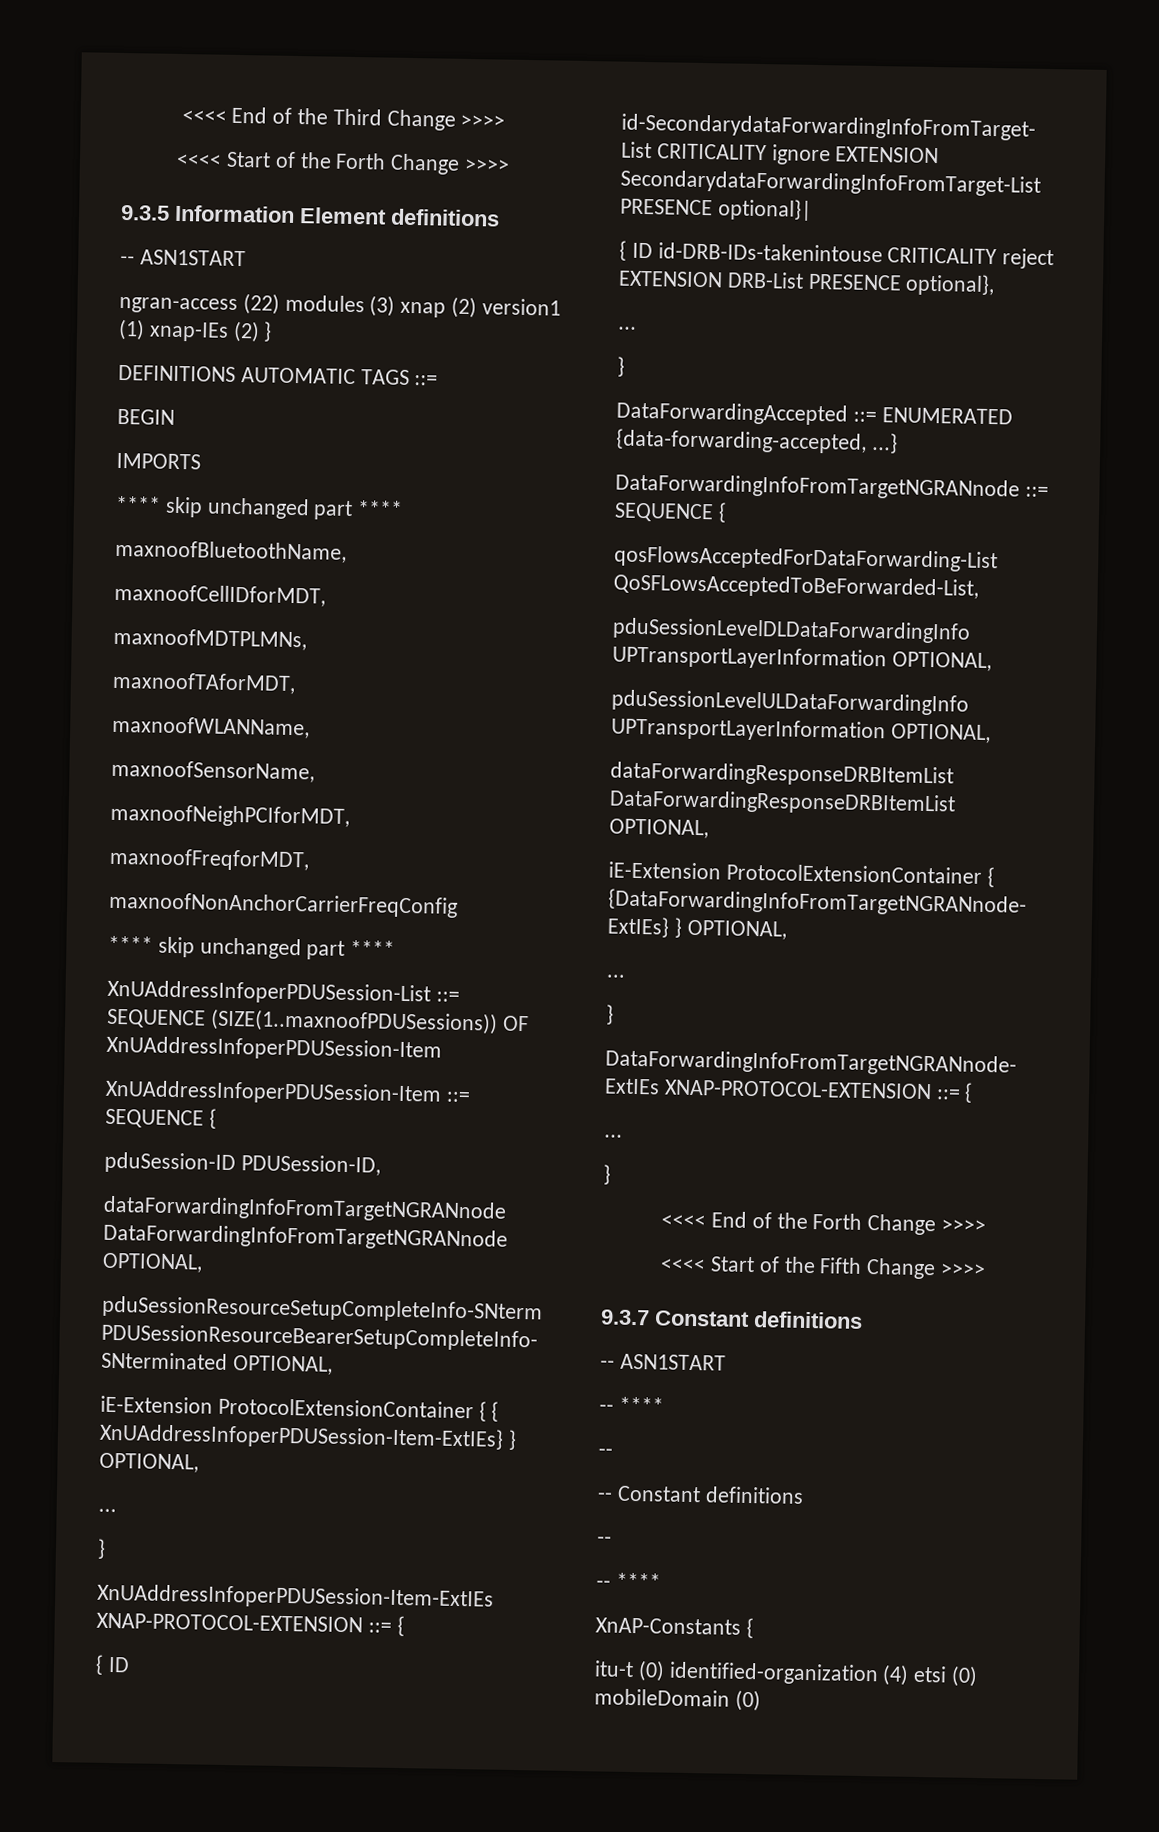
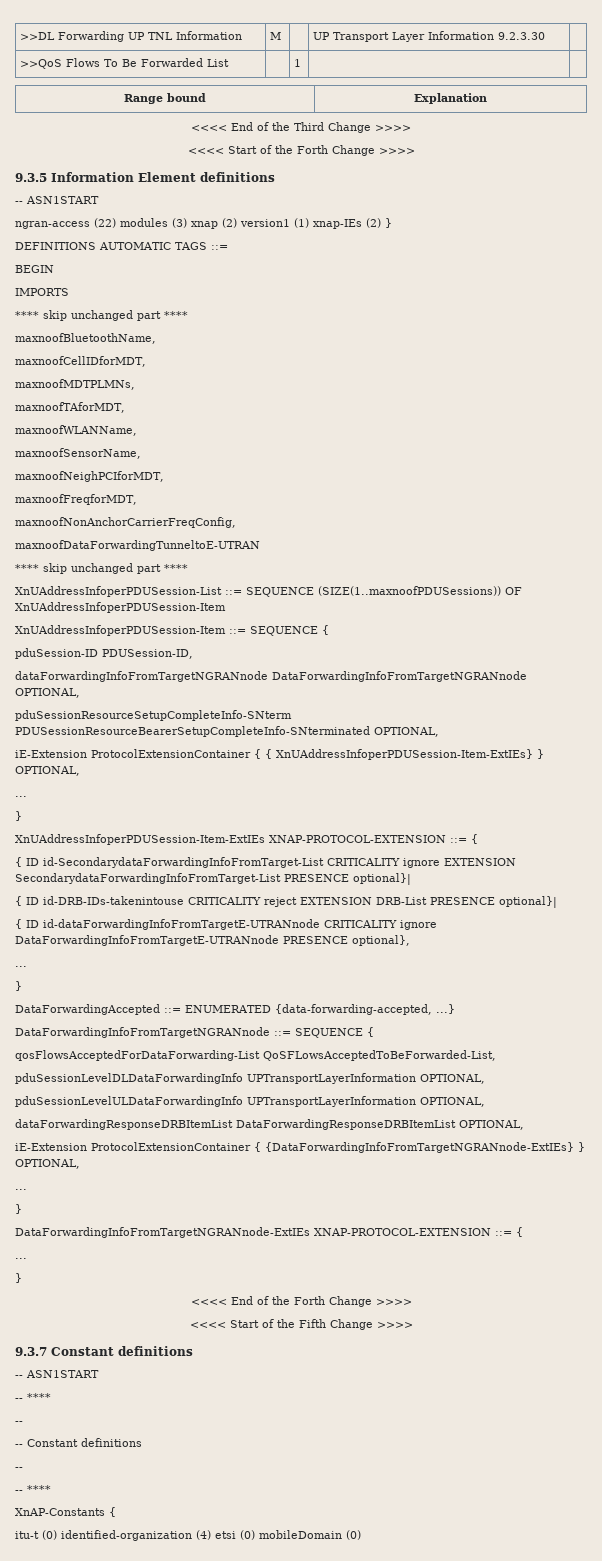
(181, 116) none -> [19,31,242,42] [269,32,281,40] [312,31,545,42] [19,58,229,69] [293,59,301,67] [123,93,206,104] [414,93,487,104] >>DL Forwarding UP TNL Information | M | | UP Transport Layer Information 9.2.3.30 | // >>QoS Flows To Be Forwarded List | | 1 | | // Range bound | Explanation //
[109,891,458,918] maxnoofNonAnchorCarrierFreqConfig -> [15,517,236,528] [15,540,260,551] maxnoofNonAnchorCarrierFreqConfig, // maxnoofDataForwardingTunneltoE-UTRAN
(902, 282) none -> [499,896,557,908] [15,919,437,930] [15,935,348,946] optional}| // { ID id-dataForwardingInfoFromTargetE-UTRANnode CRITICALITY ignore DataForwardingInfoFromTargetE-UTRANnode PRESENCE

